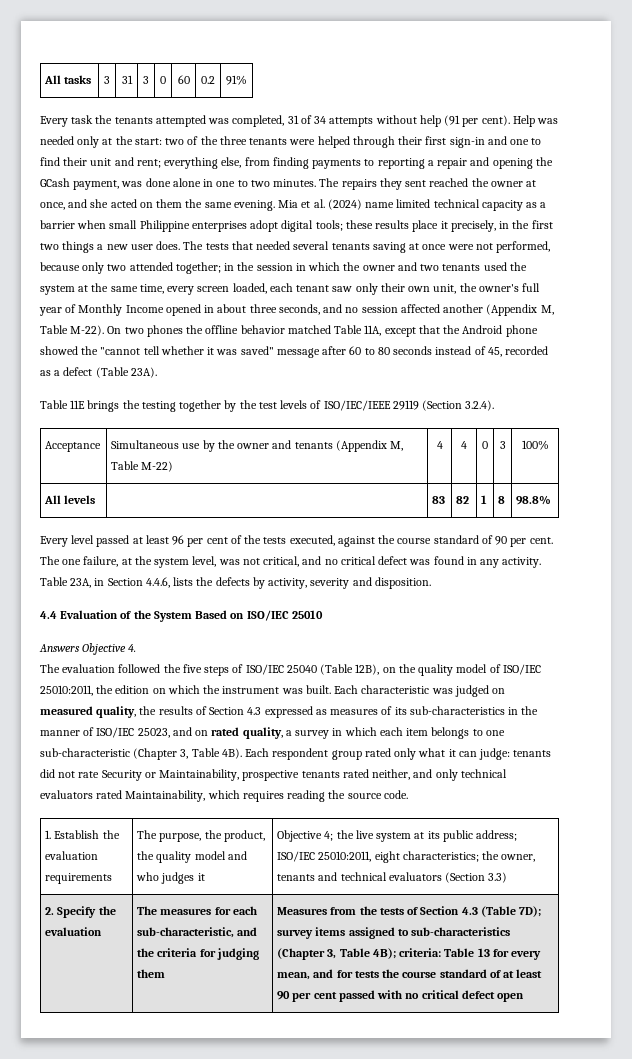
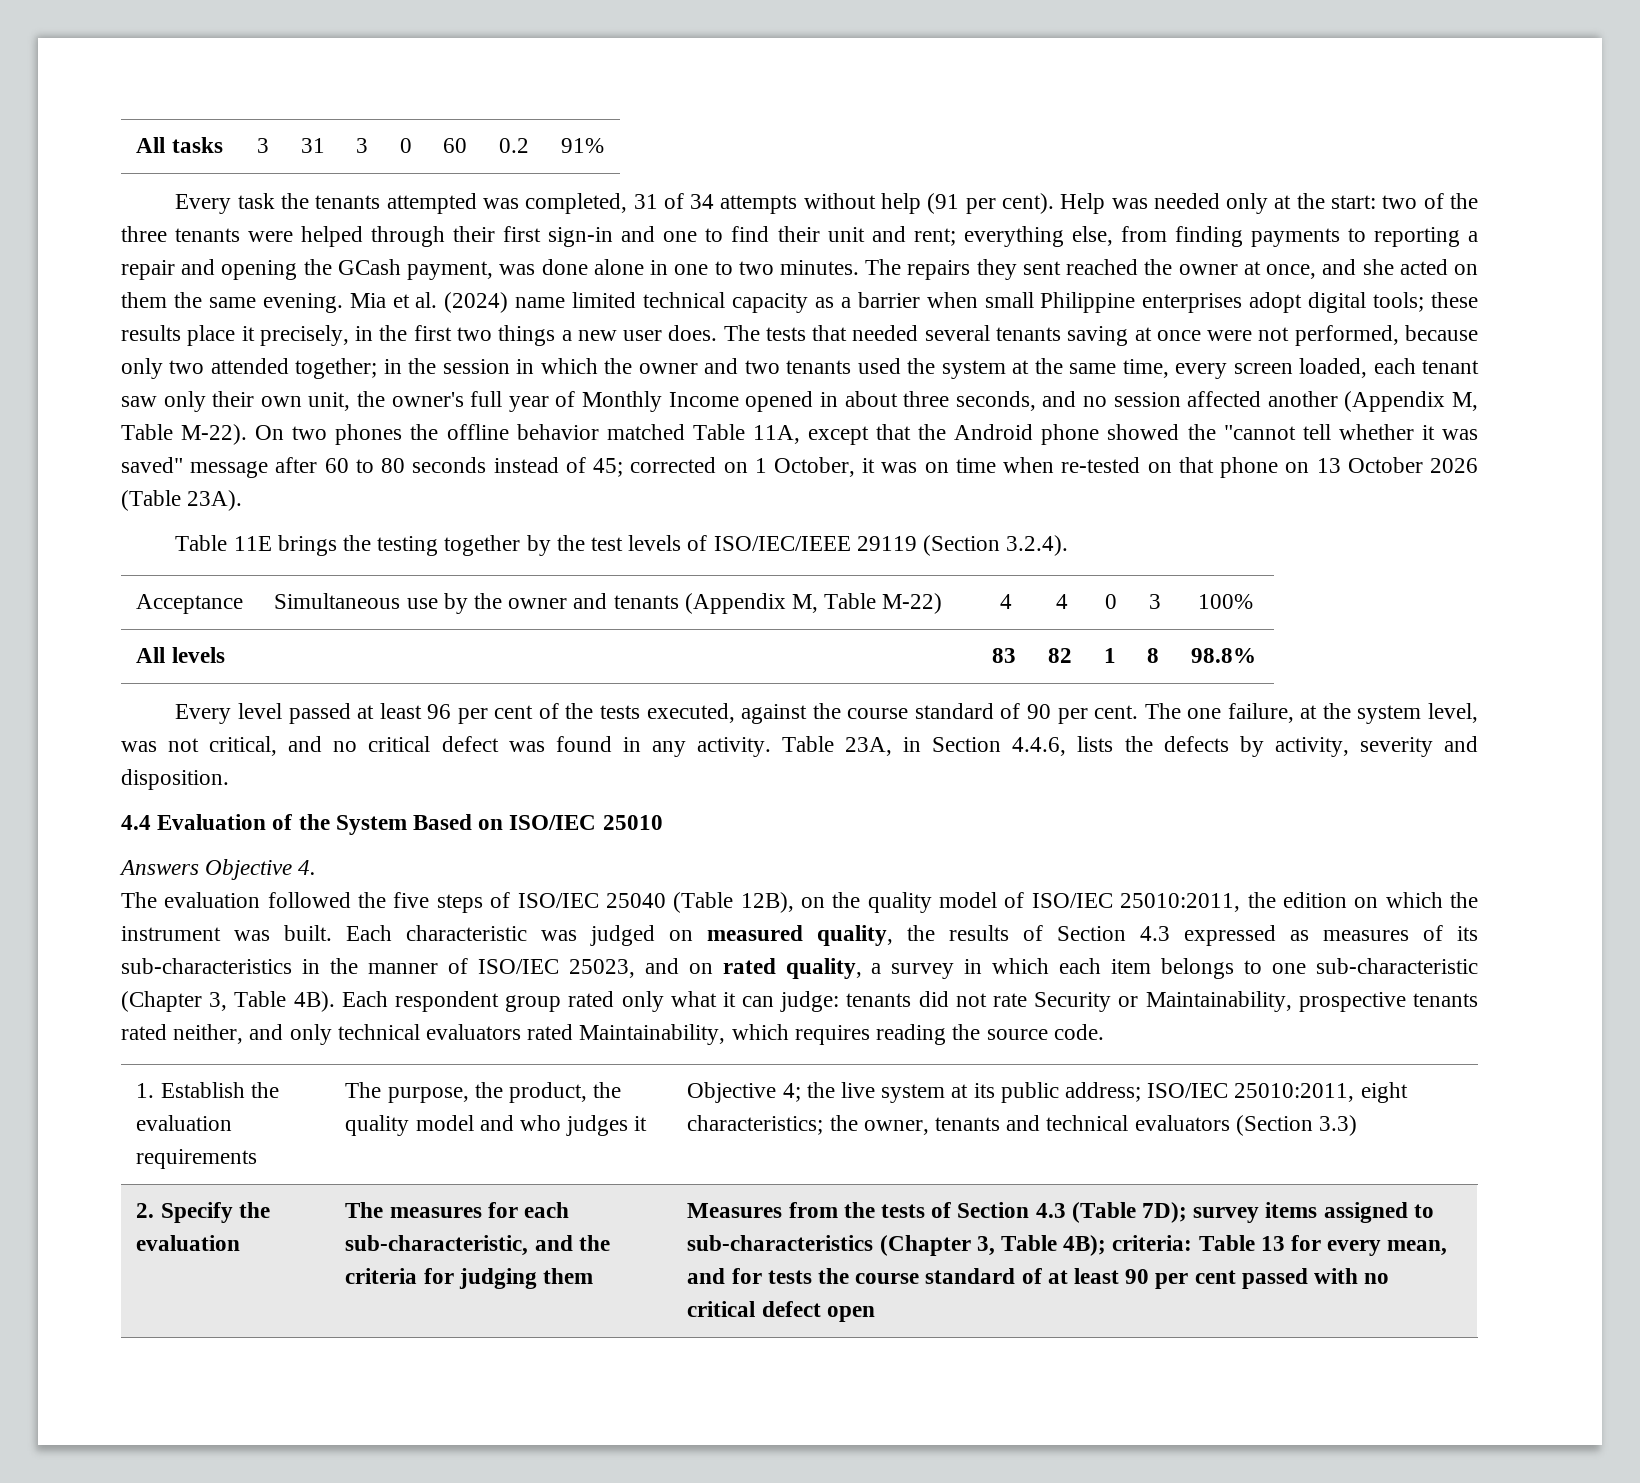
[487,346,549,357] [40,367,93,376] 45, recorded as a defect -> [593,457,1479,478] 45; corrected on 1 October, it was on time when re-tested on that phone on 13 October 2026

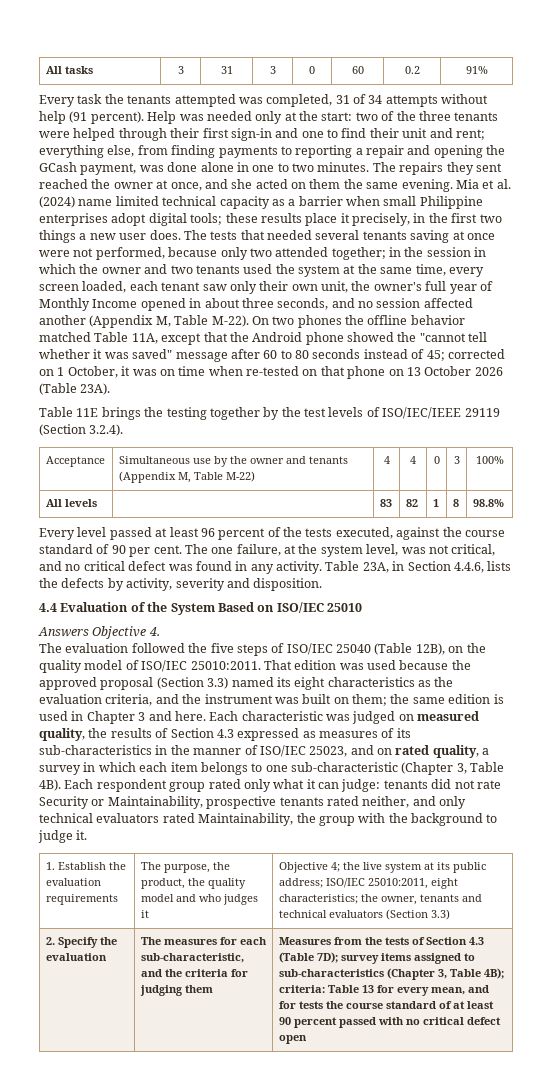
[965,193,1054,214] per cent). -> [90,111,144,124] percent).
[457,705,534,724] per cent -> [218,528,266,540] percent
[1120,892,1478,912] [121,925,332,941] 25010:2011, the edition on which the instrument was built. -> [190,660,471,670] [39,677,454,690] [39,694,504,706] [39,711,206,724] 25010:2011. That edition was used because the approved proposal (Section 3.3) named its eight characteristics as the evaluation criteria, and the instrument was built on them; the same edition is used in Chapter 3 and here.
[731,1024,1104,1045] which requires reading the source code. -> [296,813,498,826] [38,830,88,843] the group with the background to judge it.
[1155,1270,1236,1289] per cent -> [293,1017,337,1028] percent

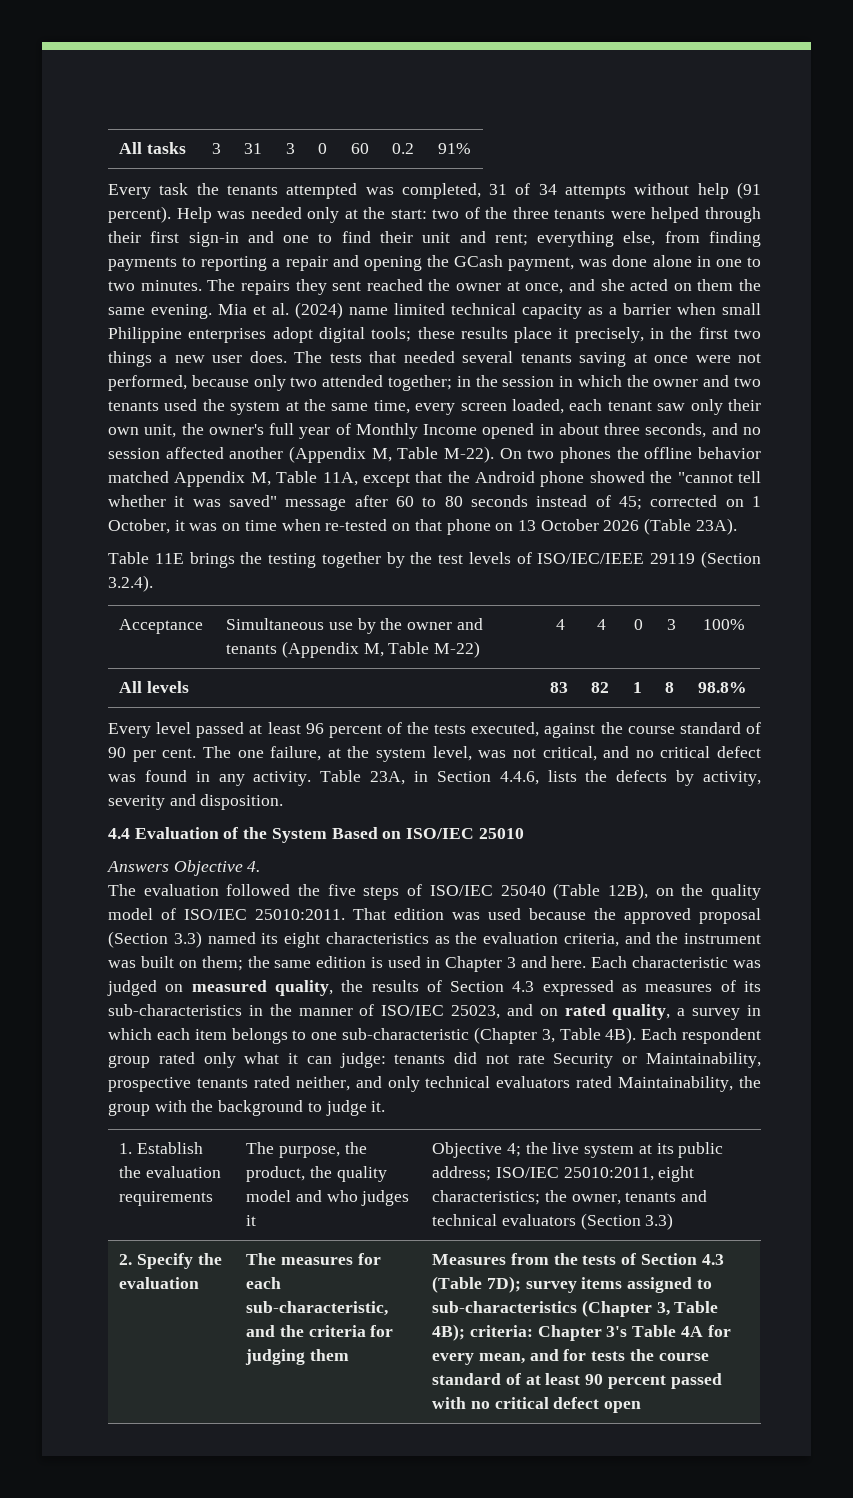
(91, 337) none -> [174,471,271,487] Appendix M,
[327,985,374,993] Table 13 -> [537,1325,703,1341] Chapter 3's Table 4A

